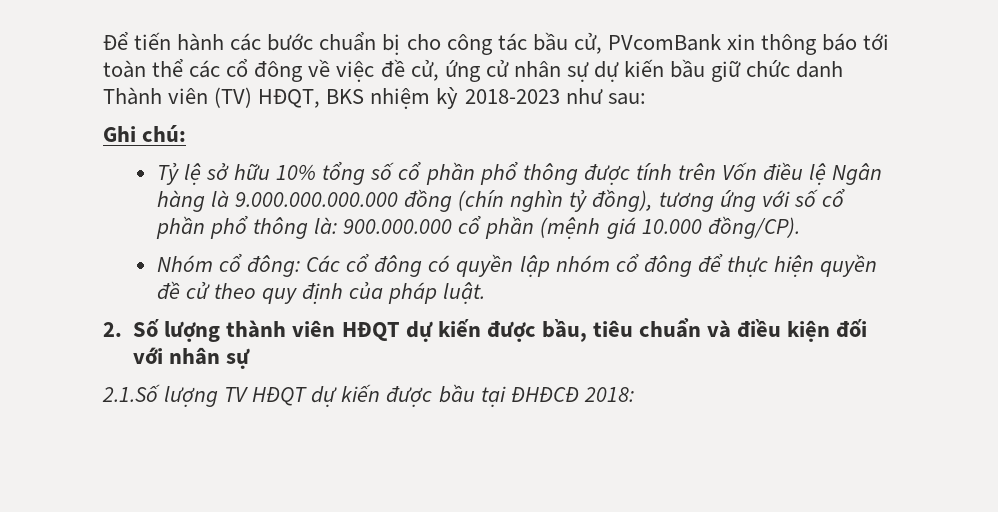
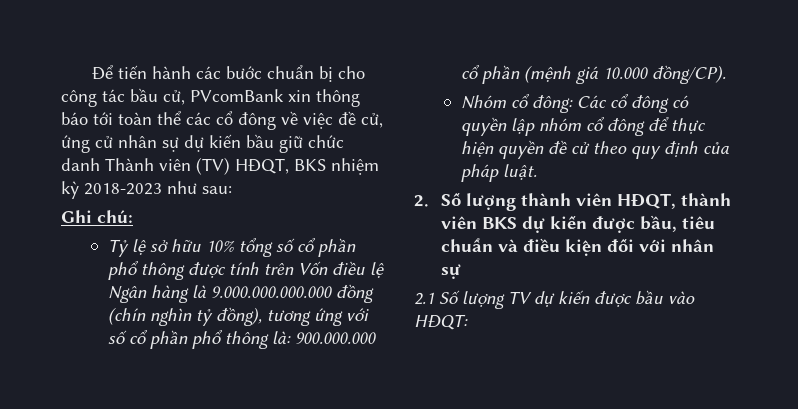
[341,322,400,341] HĐQT -> [616,193,731,209] [440,216,517,229] HĐQT, thành viên BKS
[102,384,160,402] 2.1.Số -> [414,290,460,305] 2.1 Số
[252,387,308,406] HĐQT -> (532, 297) none
[480,386,634,407] tại ĐHĐCĐ 2018: -> [668,291,695,304] [414,314,468,330] vào HĐQT:

